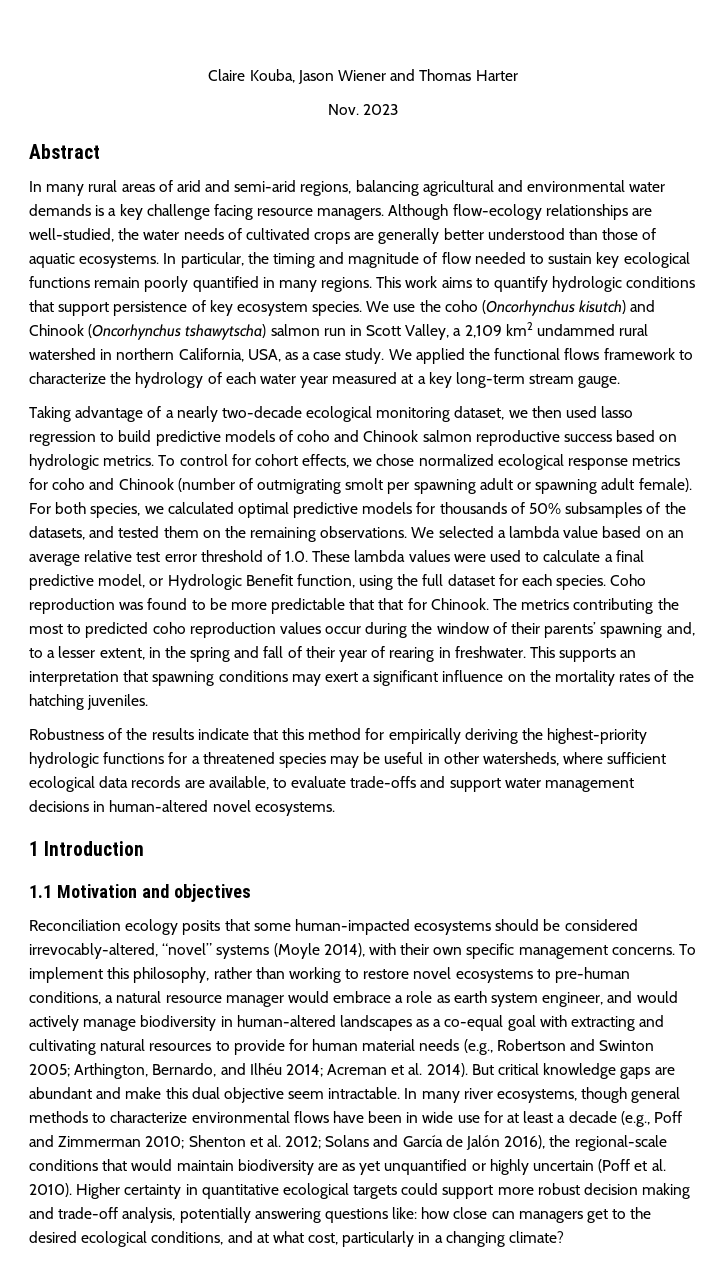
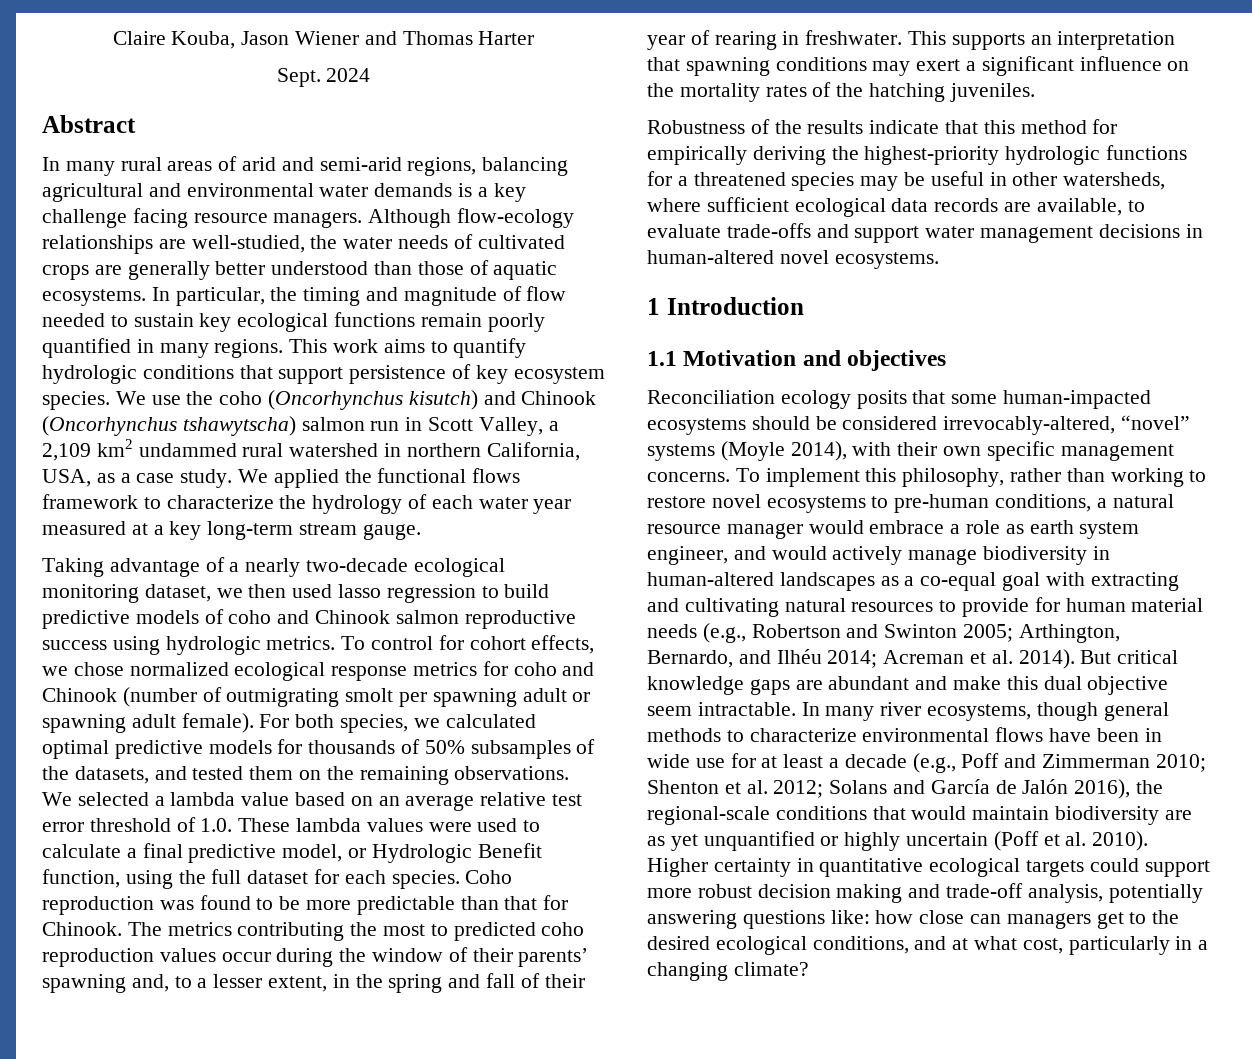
[327,104,399,115] Nov. 2023 -> [276,68,371,87] Sept. 2024
[616,430,678,442] based on -> [112,636,160,655] using
[349,598,375,610] that -> [460,896,499,910] than

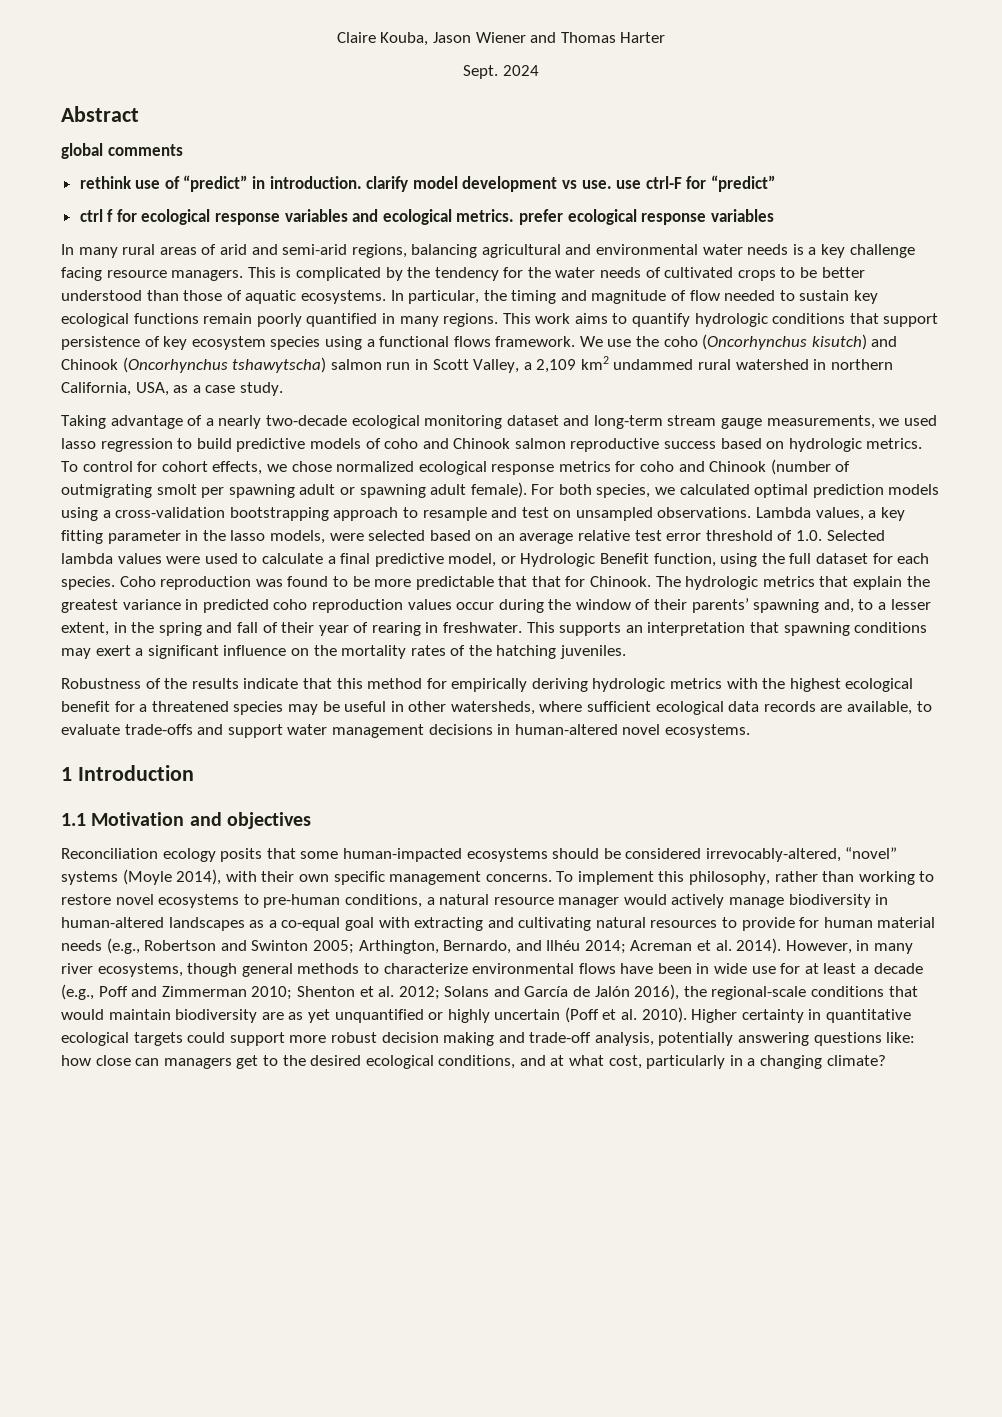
(136, 124) none -> [61,143,183,159] [79,175,775,192] [79,209,774,225] // global comments // rethink use of “predict” in introduction. clarify model development vs use. use ctrl-F for “predict” // ctrl f for ecological response variables and ecological metrics. prefer ecological response variables
[374,183,453,197] demands -> [747,244,789,255] needs
[368,208,575,228] [42,235,305,254] Although flow-ecology relationships are well-studied, -> [247,267,524,281] This is complicated by the tendency for
[94,261,210,280] are generally -> [780,267,818,278] to be
[42,391,110,410] species. -> [270,336,576,350] species using a functional flows framework.
[238,468,521,488] [42,494,572,514] [42,521,421,540] We applied the functional flows framework to characterize the hydrology of each water year measured at a key long-term stream gauge. -> (283, 389) none
[144,584,287,602] dataset, we then -> [506,415,900,429] dataset and long-term stream gauge measurements, we
[112,636,160,655] using -> [720,438,785,449] based on
[114,739,596,759] [42,766,570,785] [42,792,290,806] predictive models for thousands of 50% subsamples of the datasets, and tested them on the remaining observations. We selected a lambda value -> [812,484,940,498] [61,507,905,521] [61,530,426,544] prediction models using a cross-validation bootstrapping approach to resample and test on unsampled observations. Lambda values, a key fitting parameter in the lasso models, were selected
[238,818,291,832] These -> [826,530,885,541] Selected
[460,896,499,910] than -> [498,576,528,587] that
[167,922,448,941] metrics contributing the most to -> [685,576,930,590] [61,599,199,613] hydrologic metrics that explain the greatest variance in
[831,145,1188,165] the highest-priority hydrologic functions -> [592,678,914,692] [61,701,110,712] hydrologic metrics with the highest ecological benefit
[869,520,1140,539] [647,546,827,565] embrace a role as earth system engineer, and would -> (667, 899) none
[1080,650,1179,664] [647,676,1169,695] [647,702,820,716] But critical knowledge gaps are abundant and make this dual objective seem intractable. In -> [785,940,870,954] However, in

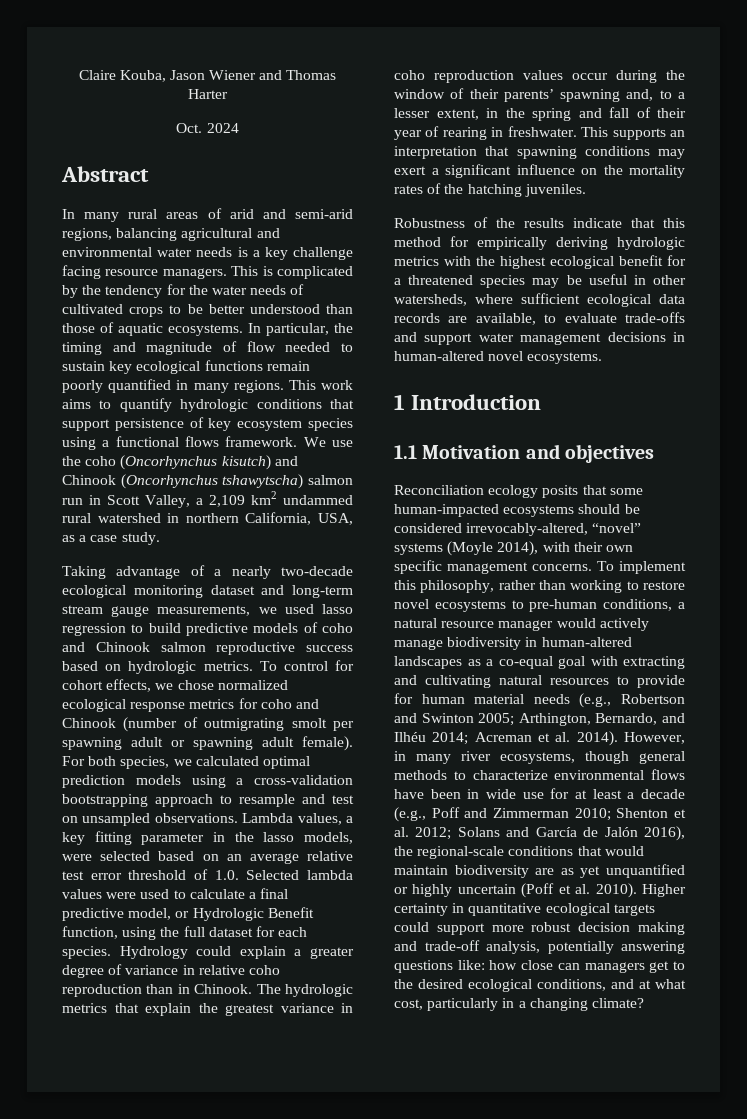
[463,65,499,79] Sept. -> [176,123,203,133] Oct.
[61,143,183,159] [79,175,775,192] [79,209,774,225] // global comments // rethink use of “predict” in introduction. clarify model development vs use. use ctrl-F for “predict” // ctrl f for ecological response variables and ecological metrics. prefer ecological response variables -> (149, 174) none
[119,576,586,590] Coho reproduction was found to be more predictable that that for -> [119,946,354,959] [62,964,280,978] [62,984,190,997] Hydrology could explain a greater degree of variance in relative coho reproduction than in
[202,599,269,613] predicted -> (353, 1008) none

